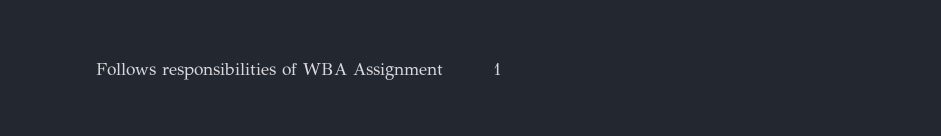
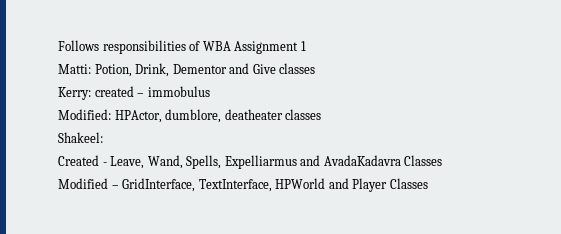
(501, 69) none -> [58,63,316,77] [58,86,210,100] [58,109,322,123] [58,132,103,143] [58,155,443,169] [58,178,428,192] // Matti: Potion, Drink, Dementor and Give classes // Kerry: created – immobulus // Modified: HPActor, dumblore, deatheater classes // Shakeel: // Created - Leave, Wand, Spells, Expelliarmus and AvadaKadavra Classes // Modified – GridInterface, TextInterface, HPWorld and Player Classes

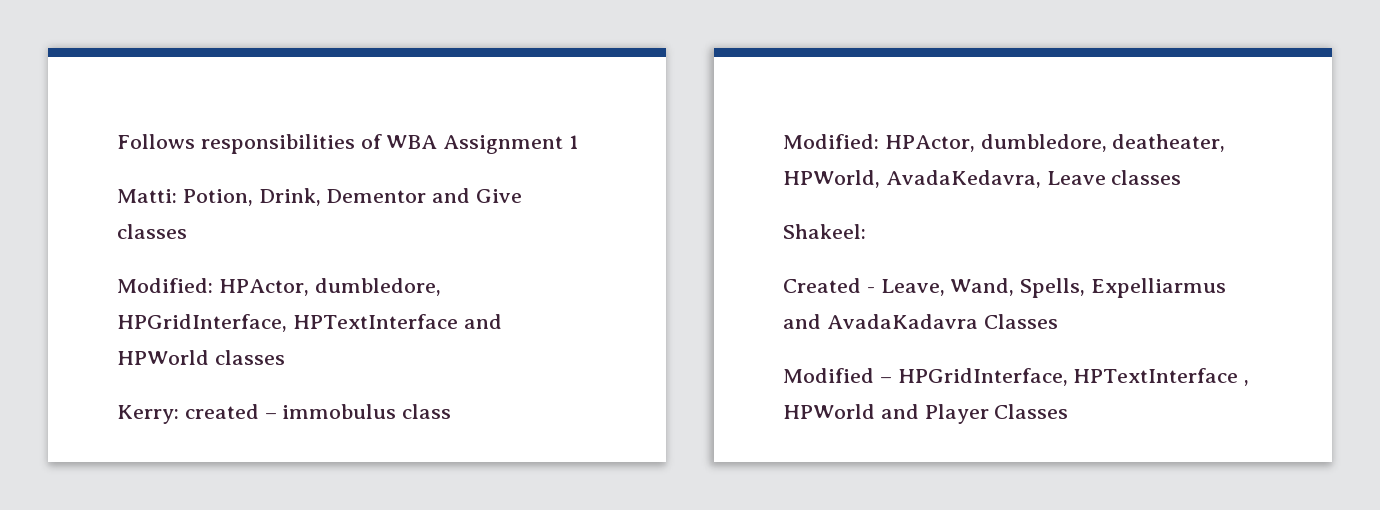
(316, 68) none -> [117,278,441,296] [117,314,502,332] [117,350,285,365] // Modified: HPActor, dumbledore, HPGridInterface, HPTextInterface and HPWorld classes
[58,109,283,123] // Modified: HPActor, dumblore, deatheater -> [402,404,452,419] [783,134,1226,152] [783,170,1106,188] class // Modified: HPActor, dumbledore, deatheater, HPWorld, AvadaKedavra, Leave
[122,178,272,192] GridInterface, TextInterface, -> [897,368,1250,386] HPGridInterface, HPTextInterface ,

